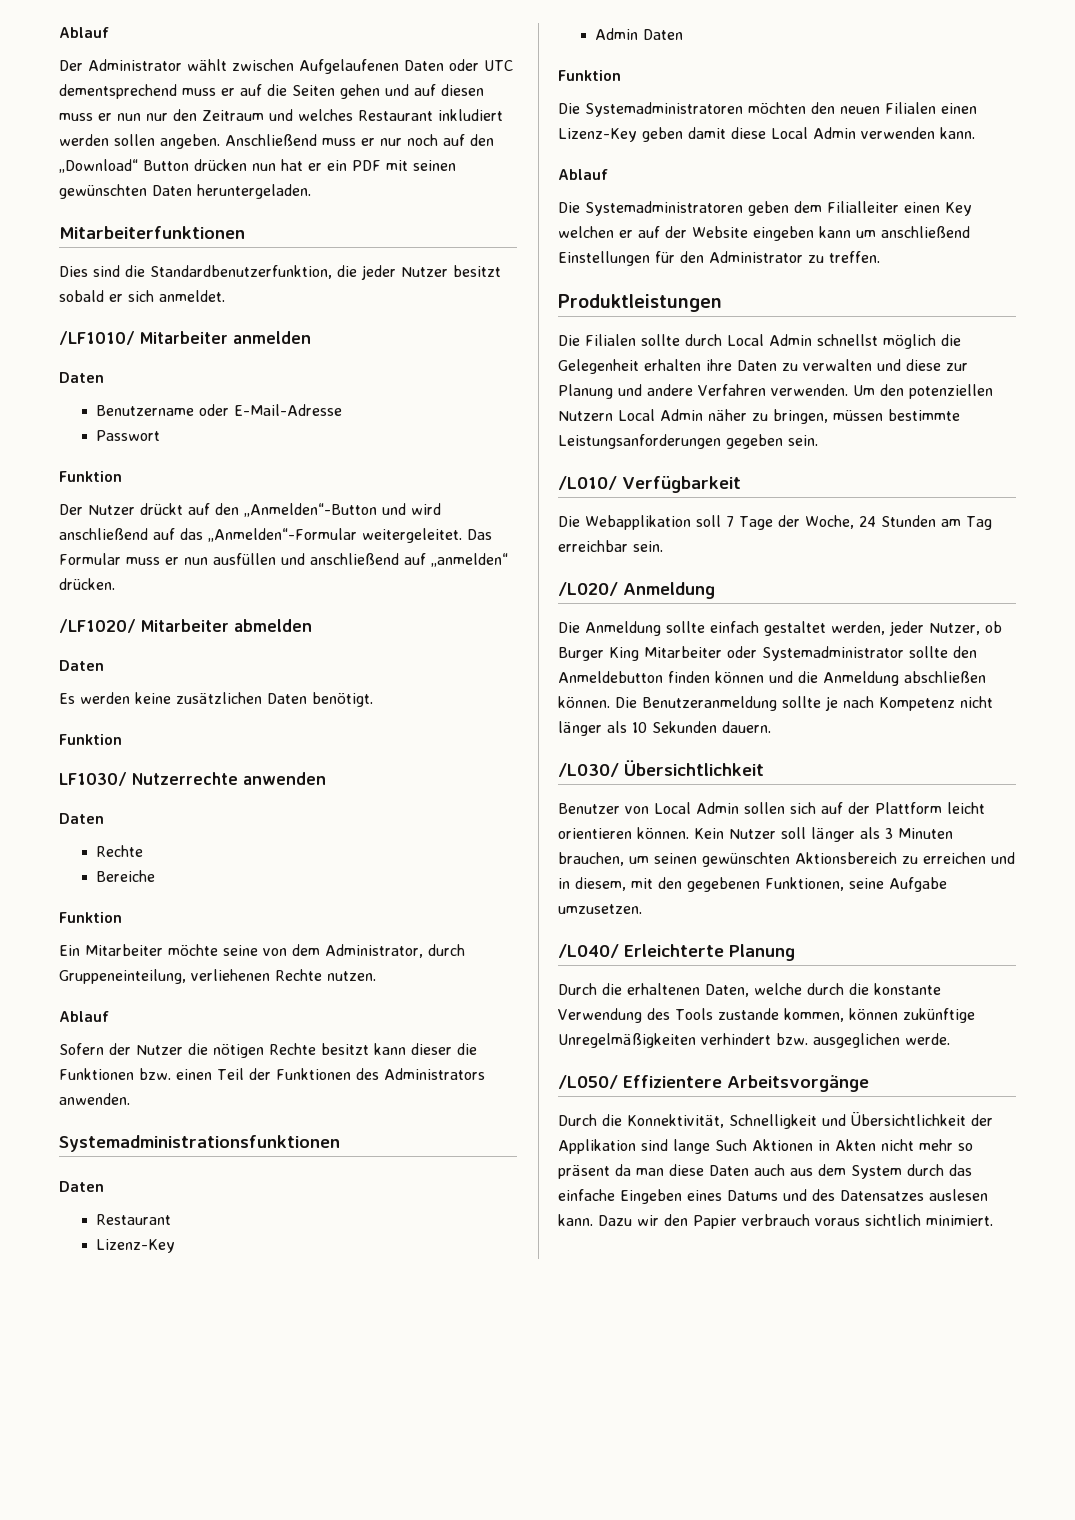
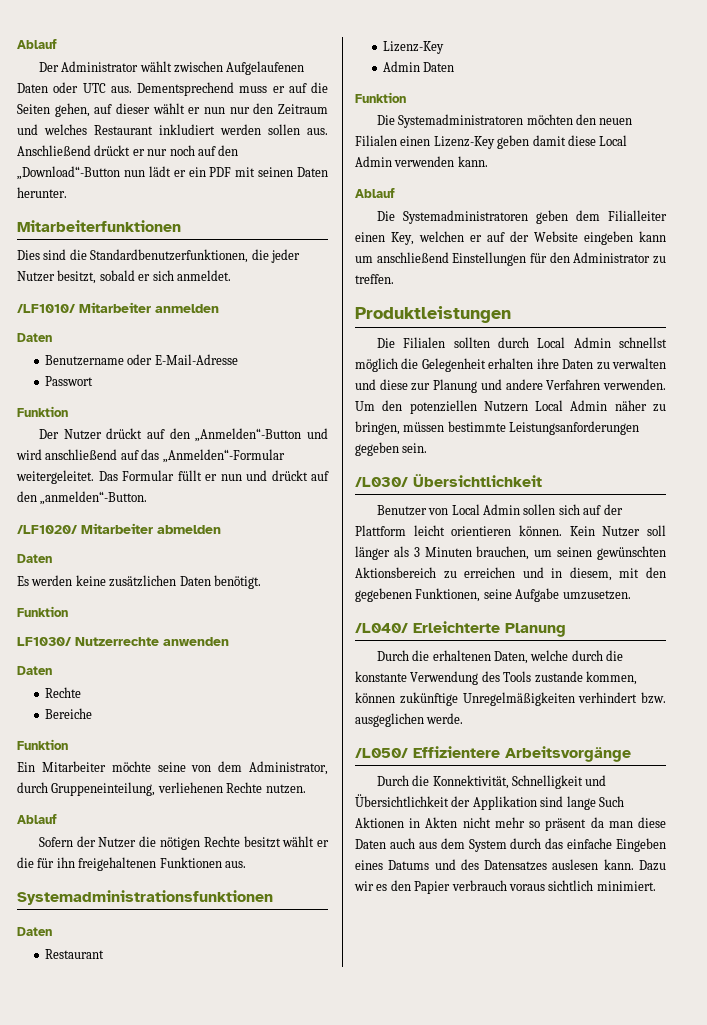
[59,84,177,99] dementsprechend -> [110,82,234,96] aus. Dementsprechend
[340,84,484,99] [59,113,93,121] gehen und auf diesen muss -> [54,103,185,117] gehen, auf dieser wählt
[160,134,356,149] angeben. Anschließend muss -> [307,128,328,135] [17,145,131,156] aus. Anschließend drückt
[59,159,303,173] „Download“ Button drücken nun hat -> [17,166,171,180] „Download“-Button nun lädt
[59,184,311,199] gewünschten Daten heruntergeladen. -> [297,167,328,177] [17,187,67,198] Daten herunter.
[150,265,332,279] Standardbenutzerfunktion, -> [90,249,249,263] Standardbenutzerfunktionen,
[453,265,501,277] besitzt -> [57,270,97,284] besitzt,
[126,553,508,567] [59,578,115,590] muss er nun ausfüllen und anschließend auf „anmelden“ drücken. -> [177,470,329,481] [17,491,148,505] füllt er nun und drückt auf den „anmelden“-Button.
[374,1043,477,1055] [59,1068,485,1080] [59,1093,130,1105] kann dieser die Funktionen bzw. einen Teil der Funktionen des Administrators anwenden. -> [282,836,330,847] [17,857,246,871] wählt er die für ihn freigehaltenen Funktionen aus.
[945,202,972,216] Key -> [391,232,414,245] Key,
[641,334,680,346] sollte -> [453,337,490,348] sollten
[558,476,741,493] [558,515,992,530] [558,540,663,552] [558,582,715,599] [558,621,1002,636] [558,646,977,661] [558,671,986,686] [558,696,993,711] [558,721,771,736] // /L010/ Verfügbarkeit // Die Webapplikation soll 7 Tage der Woche, 24 Stunden am Tag erreichbar sein. // /L020/ Anmeldung // Die Anmeldung sollte einfach gestaltet werden, jeder Nutzer, ob Burger King Mitarbeiter oder Systemadministrator sollte den Anmeldebutton finden können und die Anmeldung abschließen können. Die Benutzeranmeldung sollte je nach Kompetenz nicht länger als 10 Sekunden dauern. -> (428, 448) none
(659, 1220) none -> [376,884,388,891] es

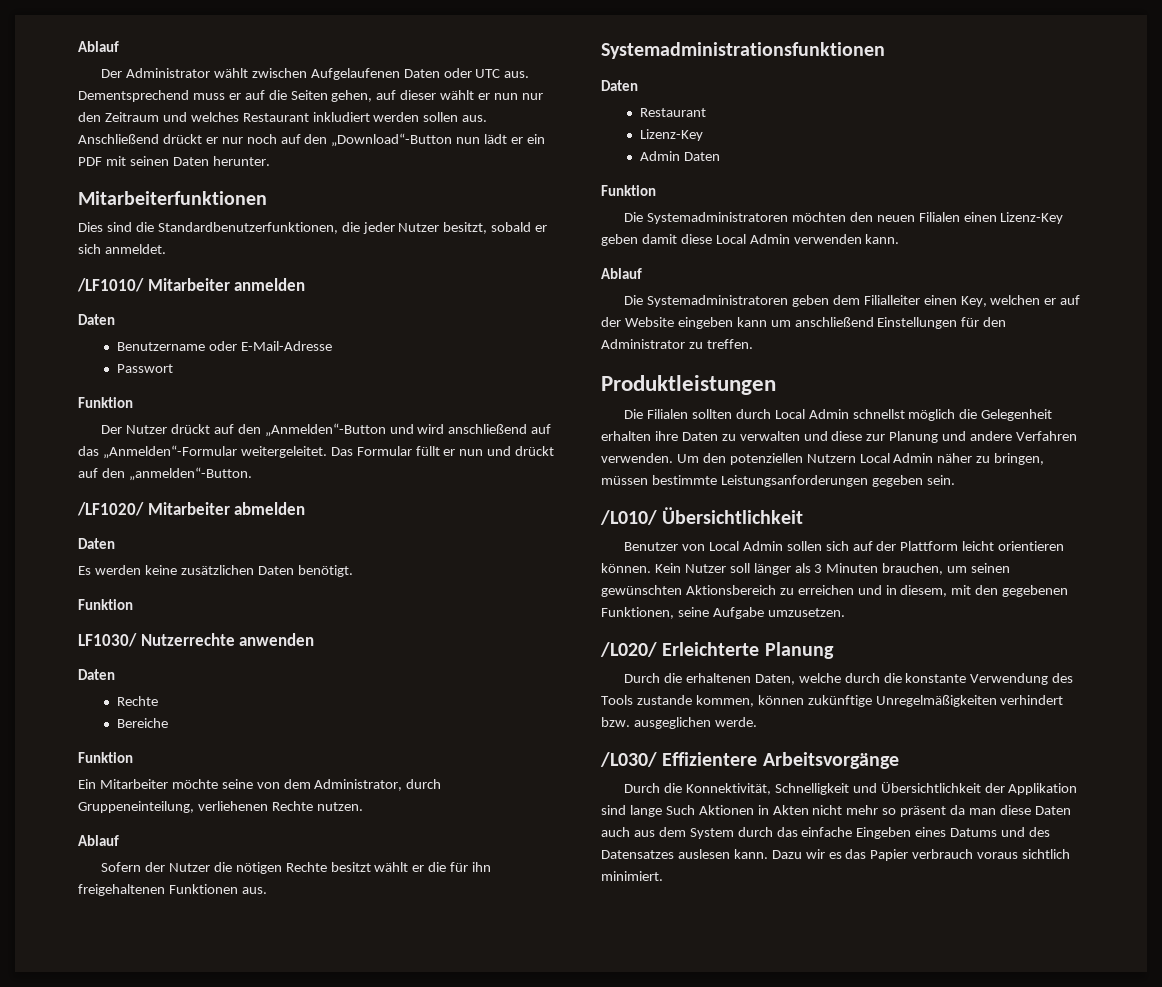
[355,477,408,487] /L030/ -> [600,510,657,525] /L010/
[355,623,408,633] /L040/ -> [600,642,657,657] /L020/
[355,748,408,758] /L050/ -> [600,752,657,767] /L030/
[390,880,411,891] den -> [845,849,867,859] das

